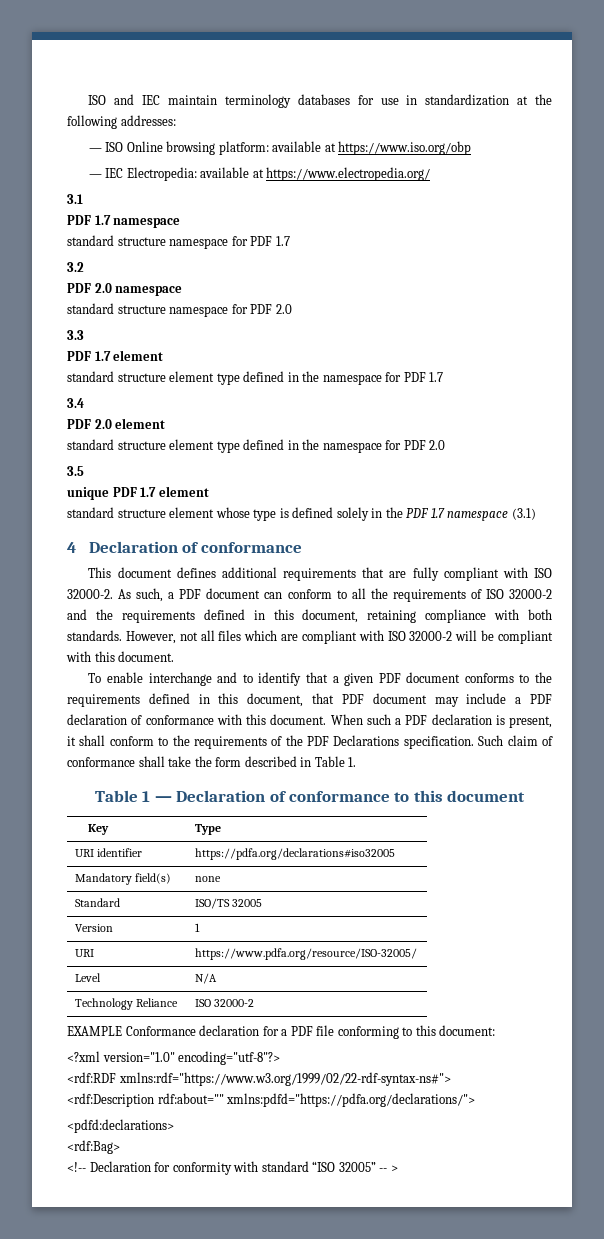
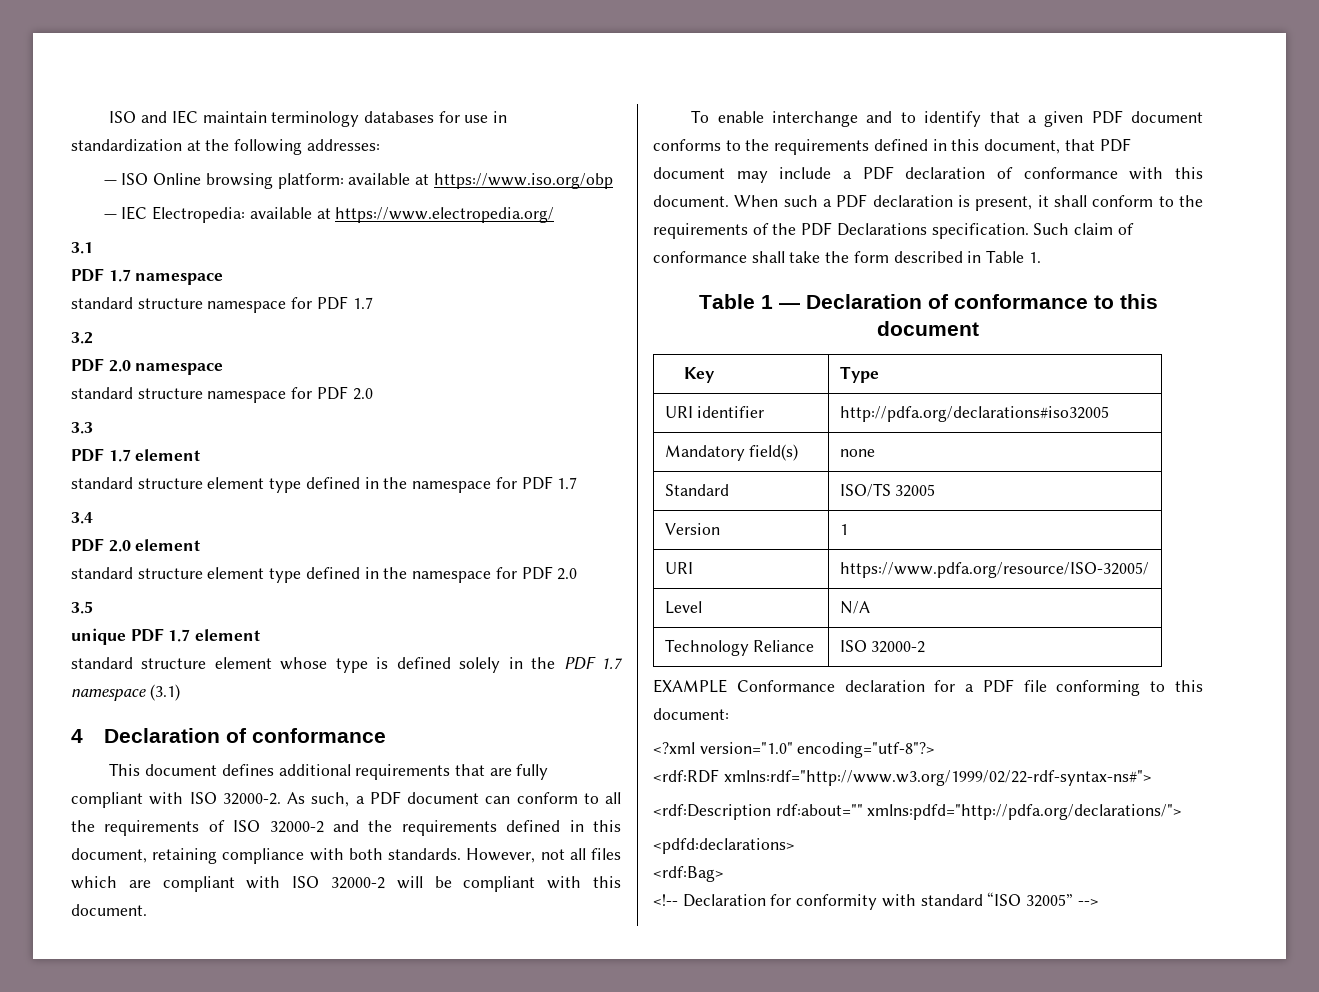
[195,848,396,860] https://pdfa.org/declarations#iso32005 -> [839,406,1109,422] http://pdfa.org/declarations#iso32005
[118,1072,451,1086] xmlns:rdf="https://www.w3.org/1999/02/22-rdf-syntax-ns#"> -> [723,770,1152,786] xmlns:rdf="http://www.w3.org/1999/02/22-rdf-syntax-ns#">
[226,1093,476,1107] xmlns:pdfd="https://pdfa.org/declarations/"> -> [867,804,1183,820] xmlns:pdfd="http://pdfa.org/declarations/">
[379,1165,398,1172] -- > -> [1077,899,1099,906] -->

